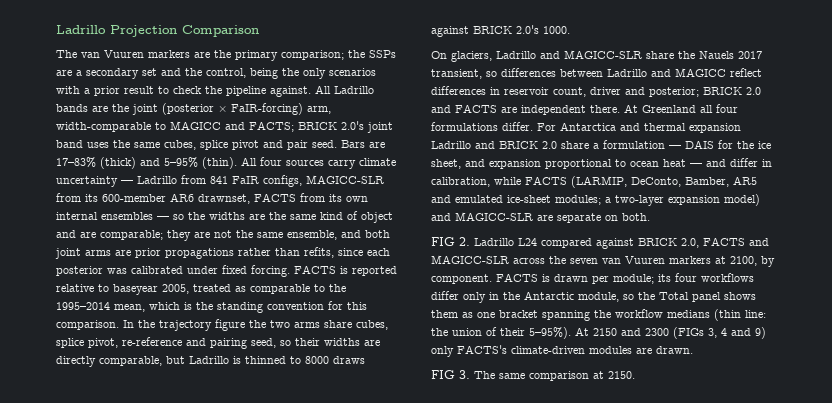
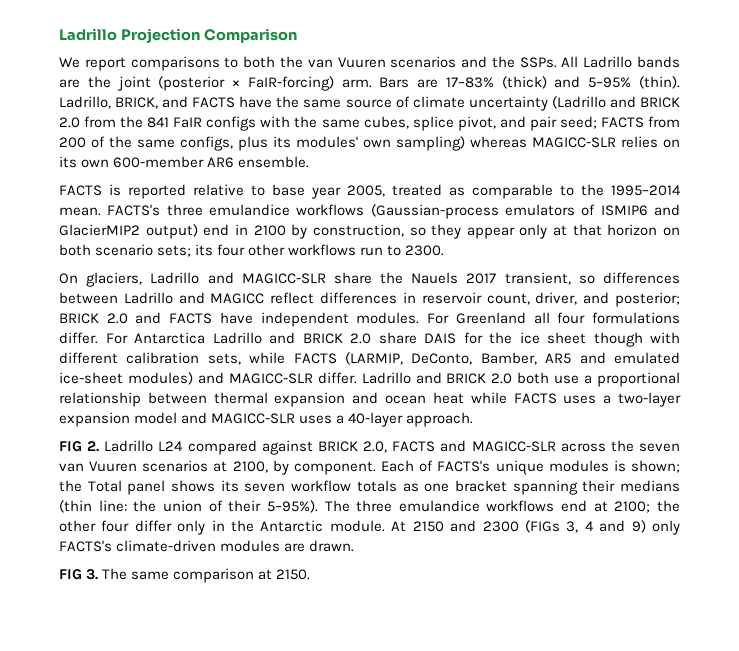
[56,50,396,61] [56,68,376,79] [56,86,311,97] The van Vuuren markers are the primary comparison; the SSPs are a secondary set and the control, being the only scenarios with a prior result to check the pipeline against. -> [59,56,557,71] We report comparisons to both the van Vuuren scenarios and the SSPs.
[307,106,331,114] [56,121,393,133] [56,140,337,150] arm, width-comparable to MAGICC and FACTS; BRICK 2.0's joint band uses the same cubes, splice pivot and pair seed. -> [341,79,372,88] arm.
[241,157,396,169] [56,175,384,187] [56,193,368,204] [56,211,393,223] [56,230,390,241] [55,247,390,259] [56,265,290,277] All four sources carry climate uncertainty — Ladrillo from 841 FaIR configs, MAGICC-SLR from its 600-member AR6 drawnset, FACTS from its own internal ensembles — so the widths are the same kind of object and are comparable; they are not the same ensemble, and both joint arms are prior propagations rather than refits, since each posterior was calibrated under fixed forcing. -> [59,96,681,111] [59,116,680,131] [59,136,680,151] [59,156,310,168] Ladrillo, BRICK, and FACTS have the same source of climate uncertainty (Ladrillo and BRICK 2.0 from the 841 FaIR configs with the same cubes, splice pivot, and pair seed; FACTS from 200 of the same configs, plus its modules' own sampling) whereas MAGICC-SLR relies on its own 600-member AR6 ensemble. //
[113,284,158,295] baseyear -> [272,184,341,199] base year
[114,301,367,313] [56,319,388,331] [56,337,380,349] [56,356,365,367] [431,25,570,37] mean, which is the standing convention for this comparison. In the trajectory figure the two arms share cubes, splice pivot, re-reference and pairing seed, so their widths are directly comparable, but Ladrillo is thinned to 8000 draws against BRICK 2.0's 1000. -> [59,204,681,219] [59,224,681,239] [59,244,445,257] mean. FACTS's three emulandice workflows (Gaussian-process emulators of ISMIP6 and GlacierMIP2 output) end in 2100 by construction, so they appear only at that horizon on both scenario sets; its four other workflows run to 2300.
[590,87,621,95] driver -> [535,292,578,305] driver,
[501,104,638,115] are independent there. At -> [219,312,450,327] have independent modules. For
[620,123,741,133] and thermal expansion -> (205, 338) none
[593,140,681,149] a formulation — -> (417, 338) none
[431,158,772,169] [431,177,490,187] sheet, and expansion proportional to ocean heat — and differ in calibration, -> [547,332,680,347] [59,352,241,365] sheet though with different calibration sets,
[555,195,601,205] modules; -> [127,372,680,387] [59,392,597,407] modules) and MAGICC-SLR differ. Ladrillo and BRICK 2.0 both use a proportional relationship between thermal expansion and ocean heat while FACTS uses
[724,194,760,206] [431,212,650,223] model) and MAGICC-SLR are separate on both. -> [134,412,474,427] model and MAGICC-SLR uses a 40-layer approach.
[669,256,711,264] markers -> [142,460,209,472] scenarios
[496,273,754,284] [431,291,756,303] [431,310,458,318] FACTS is drawn per module; its four workflows differ only in the Antarctic module, so the Total panel shows them -> [381,460,680,475] [59,480,397,495] Each of FACTS's unique modules is shown; the Total panel shows its seven workflow totals
[594,309,663,318] the workflow -> [582,480,616,492] their
(571, 333) none -> [324,500,680,513] [59,520,385,535] The three emulandice workflows end at 2100; the other four differ only in the Antarctic module.

